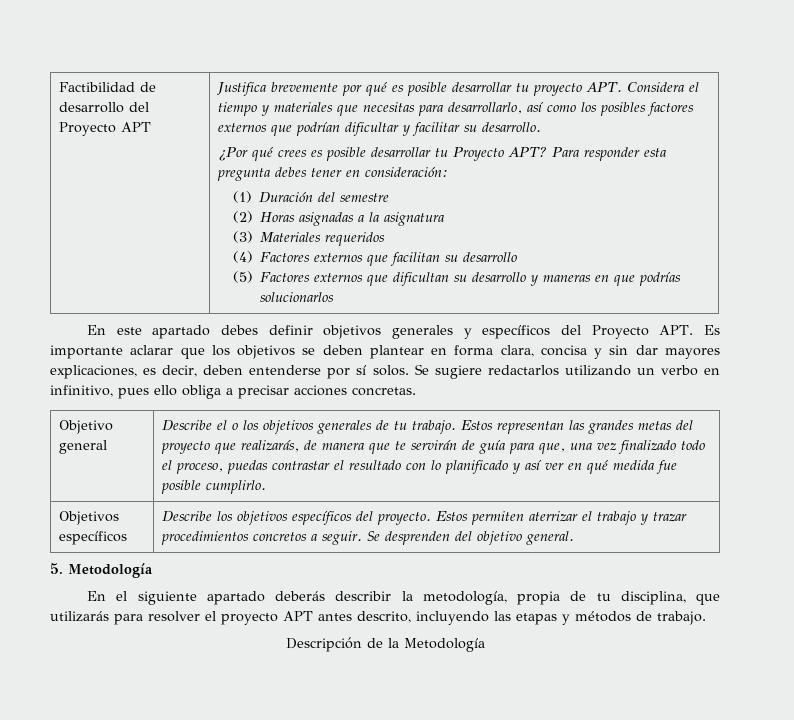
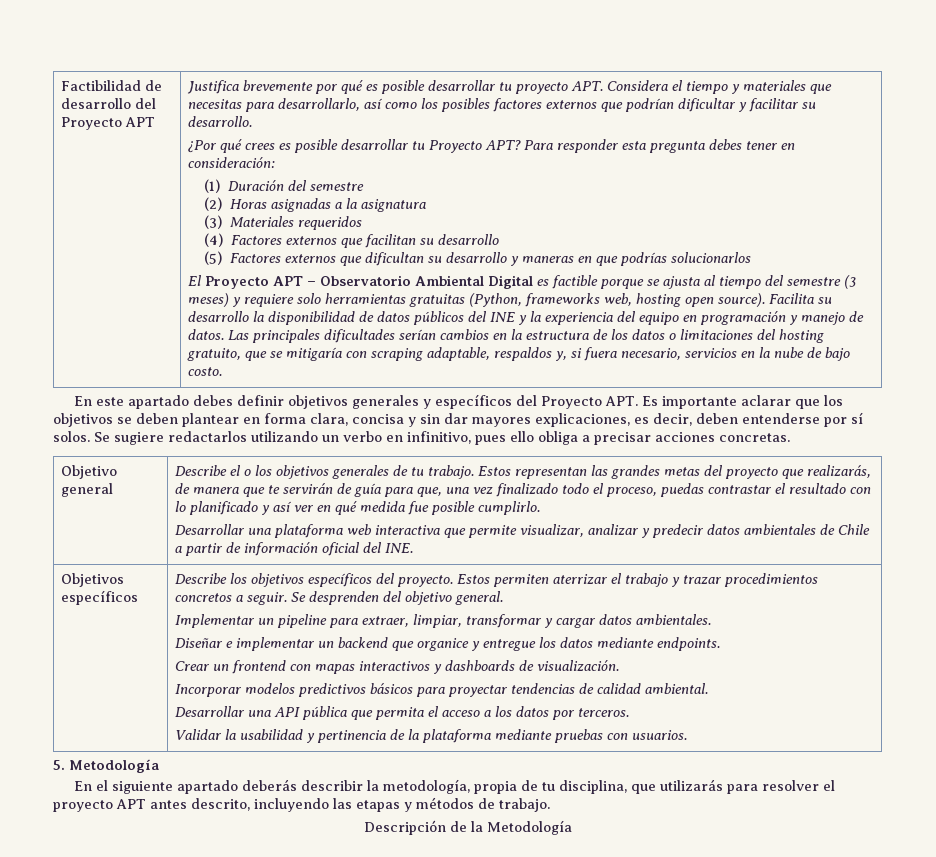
(334, 297) none -> [187,275,856,289] [187,293,832,307] [187,311,864,325] [187,329,824,343] [186,347,850,361] [187,367,222,376] // El Proyecto APT – Observatorio Ambiental Digital es factible porque se ajusta al tiempo del semestre (3 meses) y requiere solo herramientas gratuitas (Python, frameworks web, hosting open source). Facilita su desarrollo la disponibilidad de datos públicos del INE y la experiencia del equipo en programación y manejo de datos. Las principales dificultades serían cambios en la estructura de los datos o limitaciones del hosting gratuito, que se mitigaría con scraping adaptable, respaldos y, si fuera necesario, servicios en la nube de bajo costo.
(267, 487) none -> [174,524,870,538] [174,542,413,556] // Desarrollar una plataforma web interactiva que permite visualizar, analizar y predecir datos ambientales de Chile a partir de información oficial del INE.
(575, 538) none -> [174,614,711,628] [174,637,720,651] [174,660,619,674] [174,683,708,697] [174,706,629,720] [174,729,687,743] // Implementar un pipeline para extraer, limpiar, transformar y cargar datos ambientales. // Diseñar e implementar un backend que organice y entregue los datos mediante endpoints. // Crear un frontend con mapas interactivos y dashboards de visualización. // Incorporar modelos predictivos básicos para proyectar tendencias de calidad ambiental. // Desarrollar una API pública que permita el acceso a los datos por terceros. // Validar la usabilidad y pertinencia de la plataforma mediante pruebas con usuarios.

